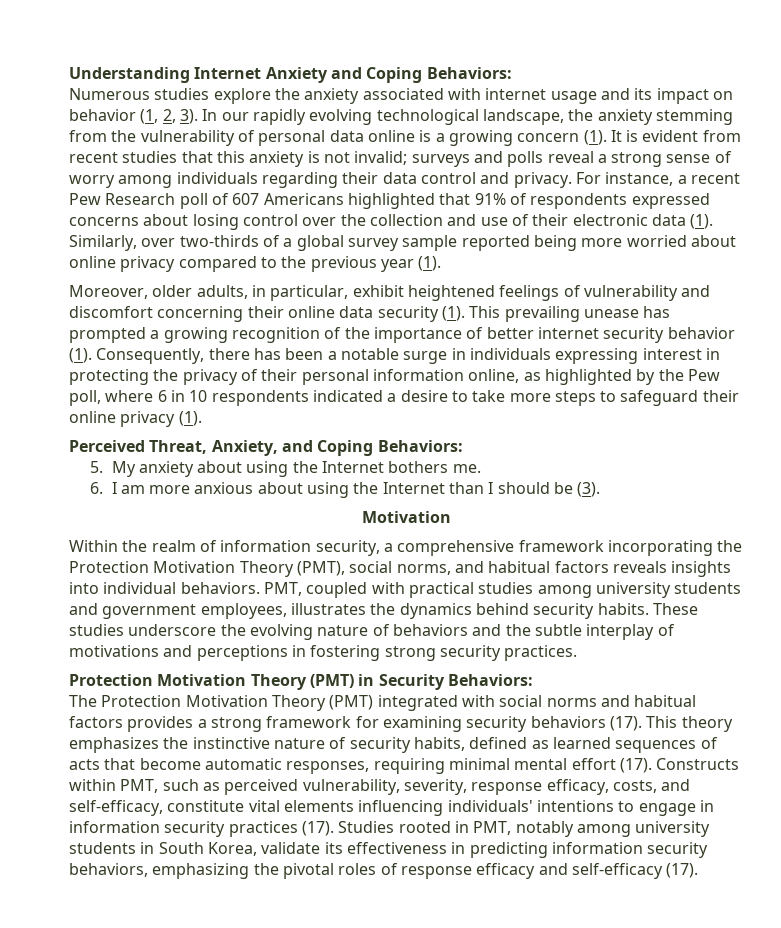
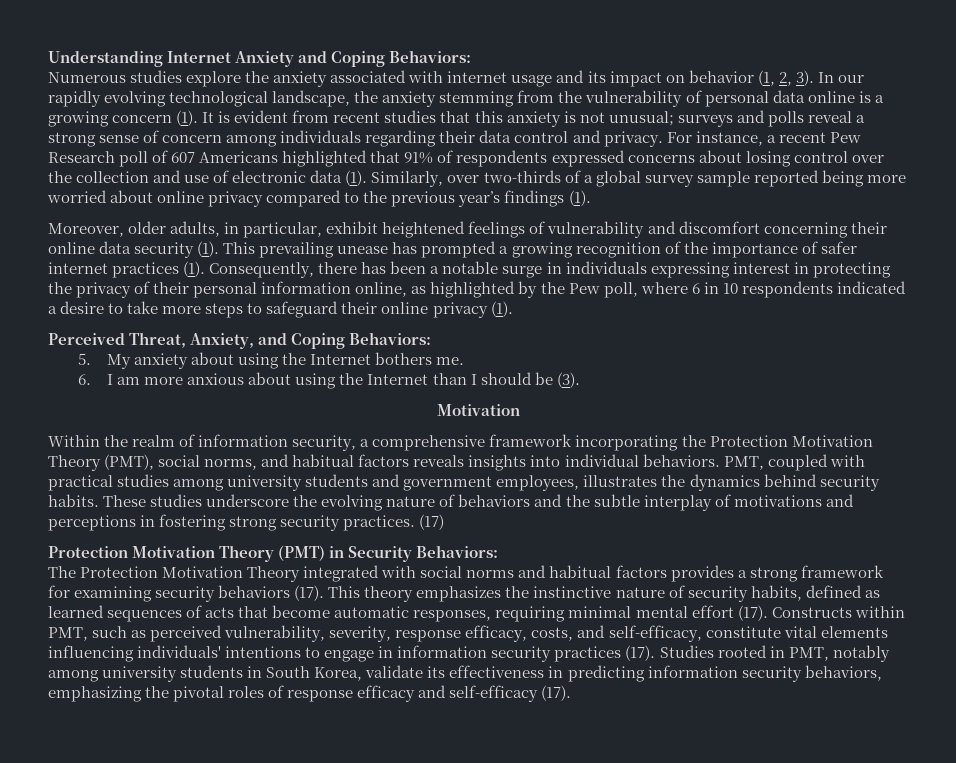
[354,151,408,165] invalid; -> [608,111,674,126] unusual;
[69,175,115,188] worry -> [162,135,223,143] concern
[532,214,569,226] their -> (230, 176) none
[380,259,414,272] year -> [458,190,565,207] year’s findings
[486,327,735,343] better internet security behavior -> [820,241,857,254] [48,262,180,278] safer internet practices
(578, 653) none -> [419,514,445,530] (17)
[329,695,374,710] (PMT) -> (301, 574) none

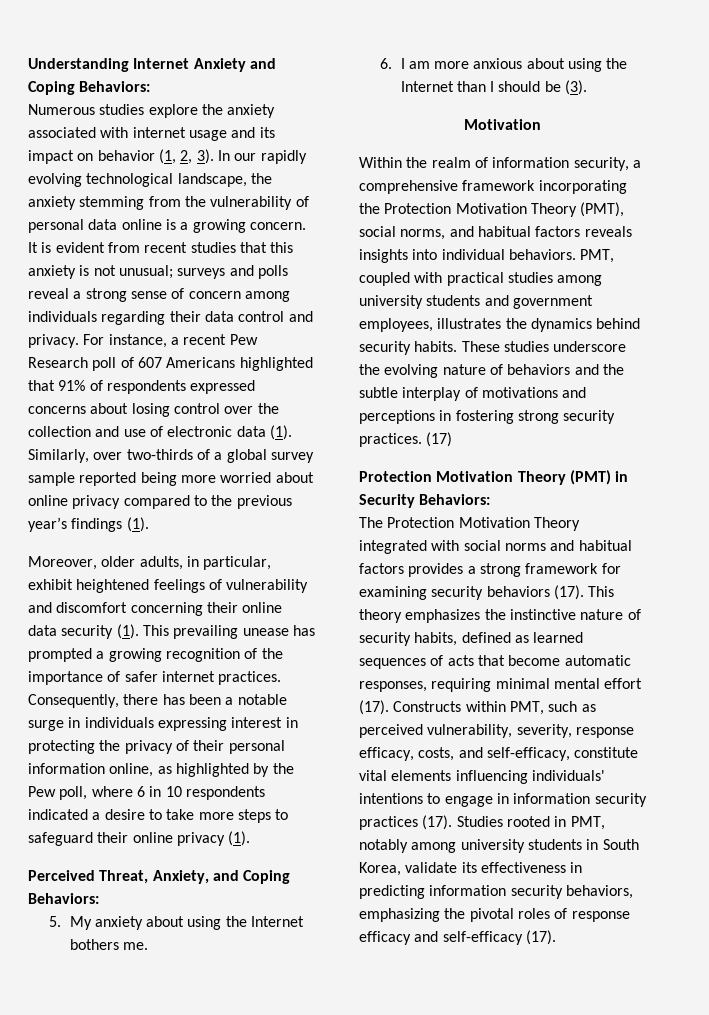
[112,110,199,126] concern (1). -> [249,222,306,230] concern.
[112,261,206,278] practices (1). -> [218,671,282,685] practices.

